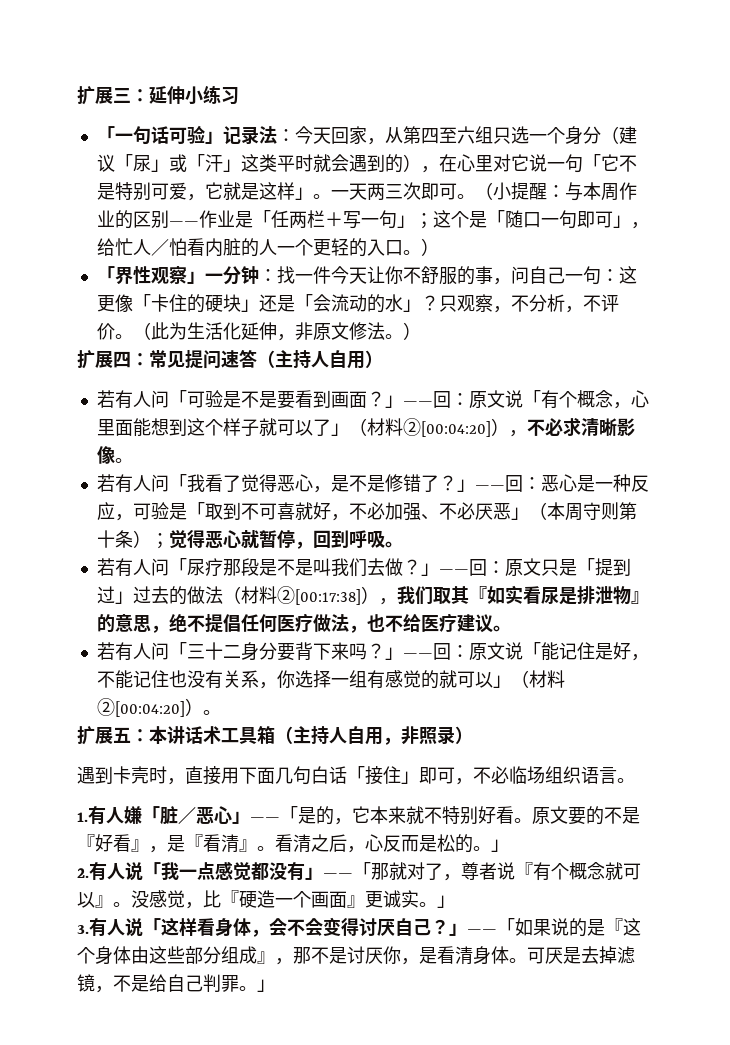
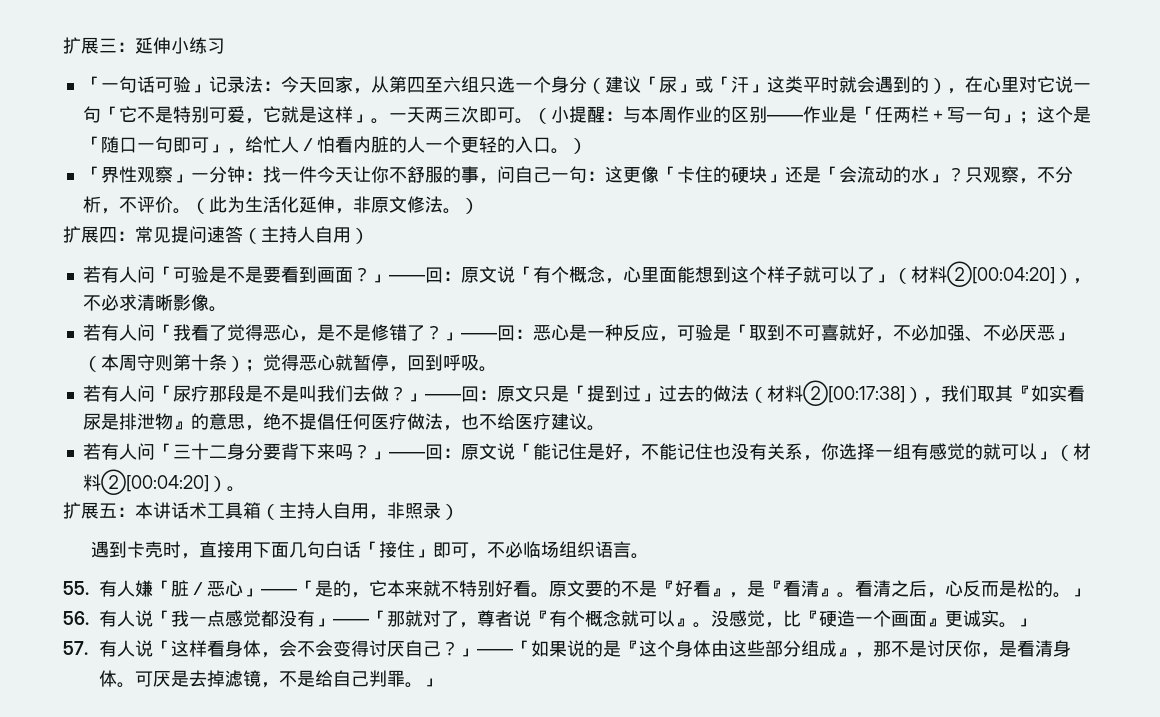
[77,812,88,822] 1. -> [63,581,89,595] 55.
[77,868,89,878] 2. -> [63,611,89,625] 56.
[77,925,89,934] 3. -> [63,641,88,655] 57.

